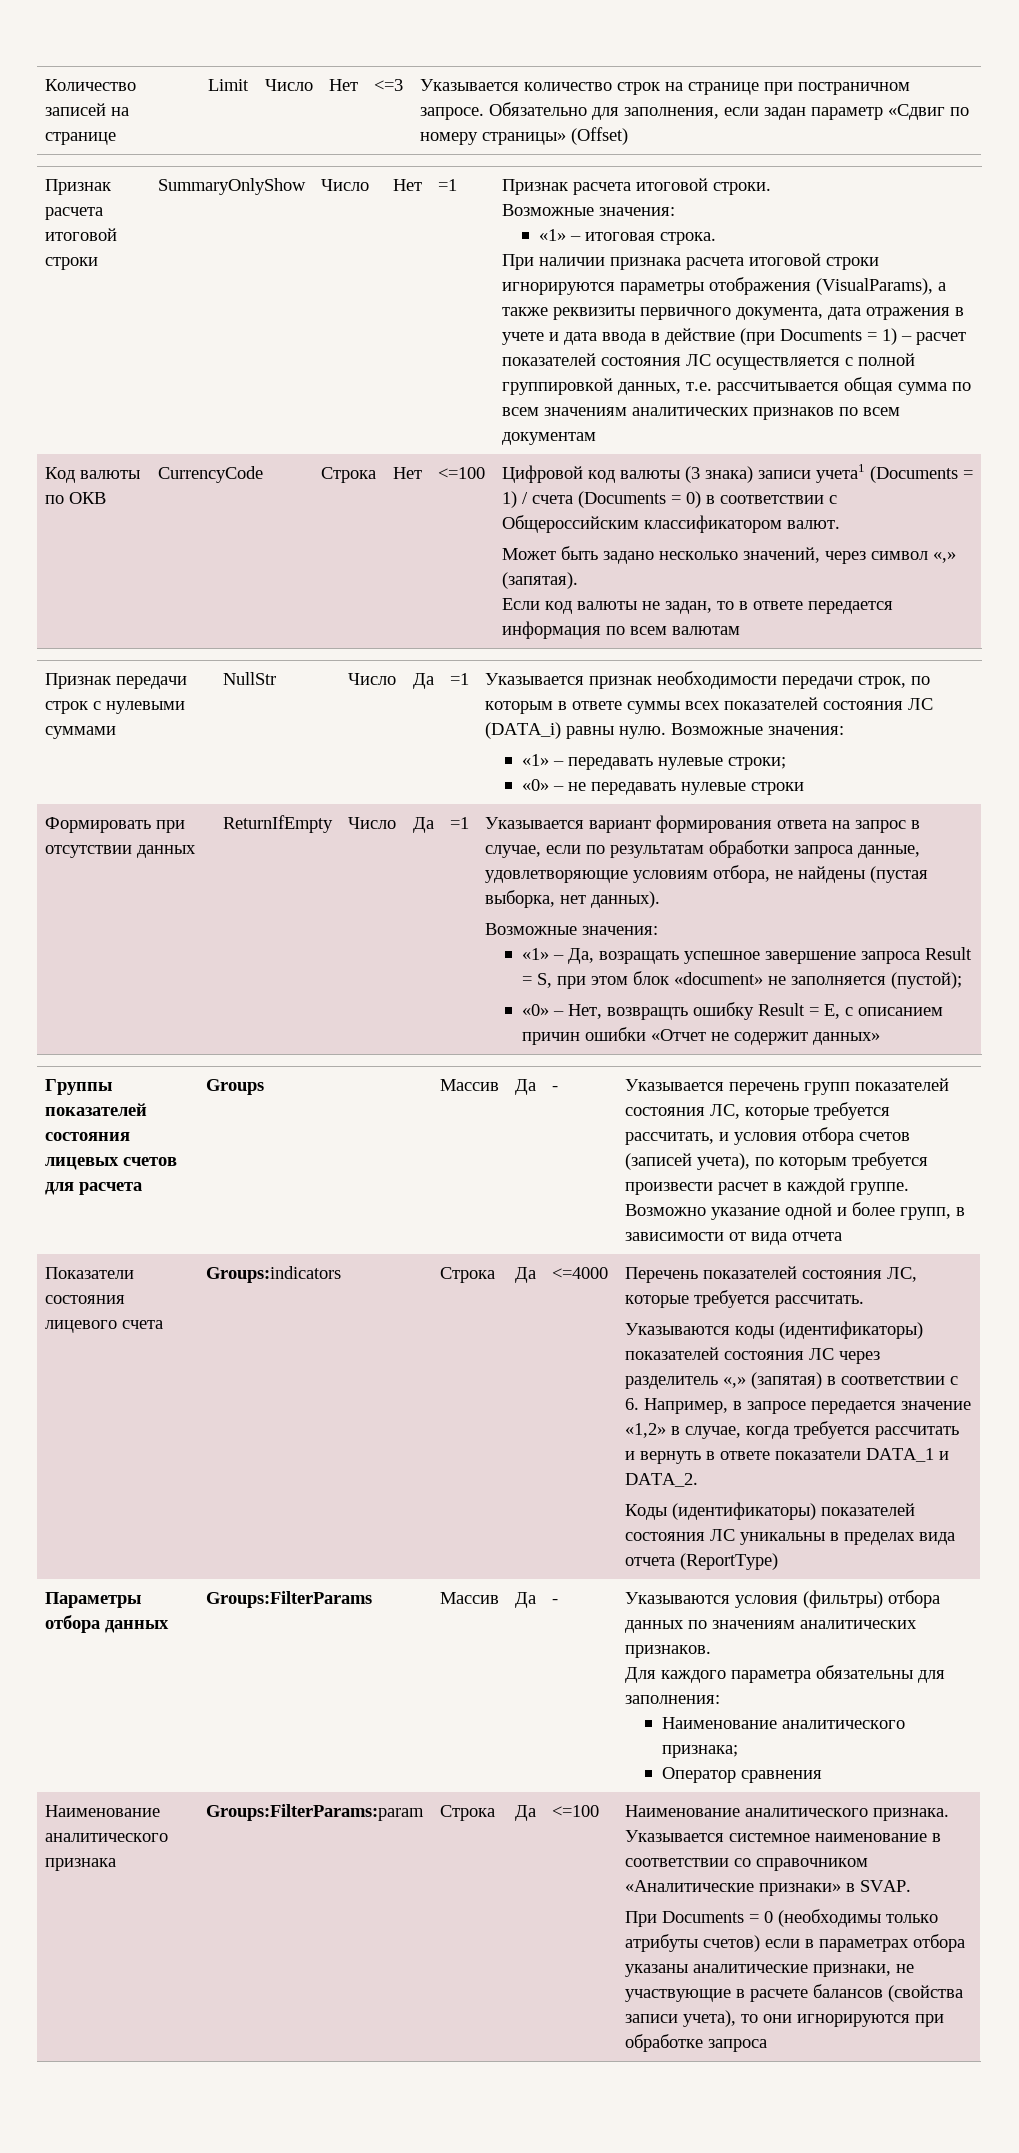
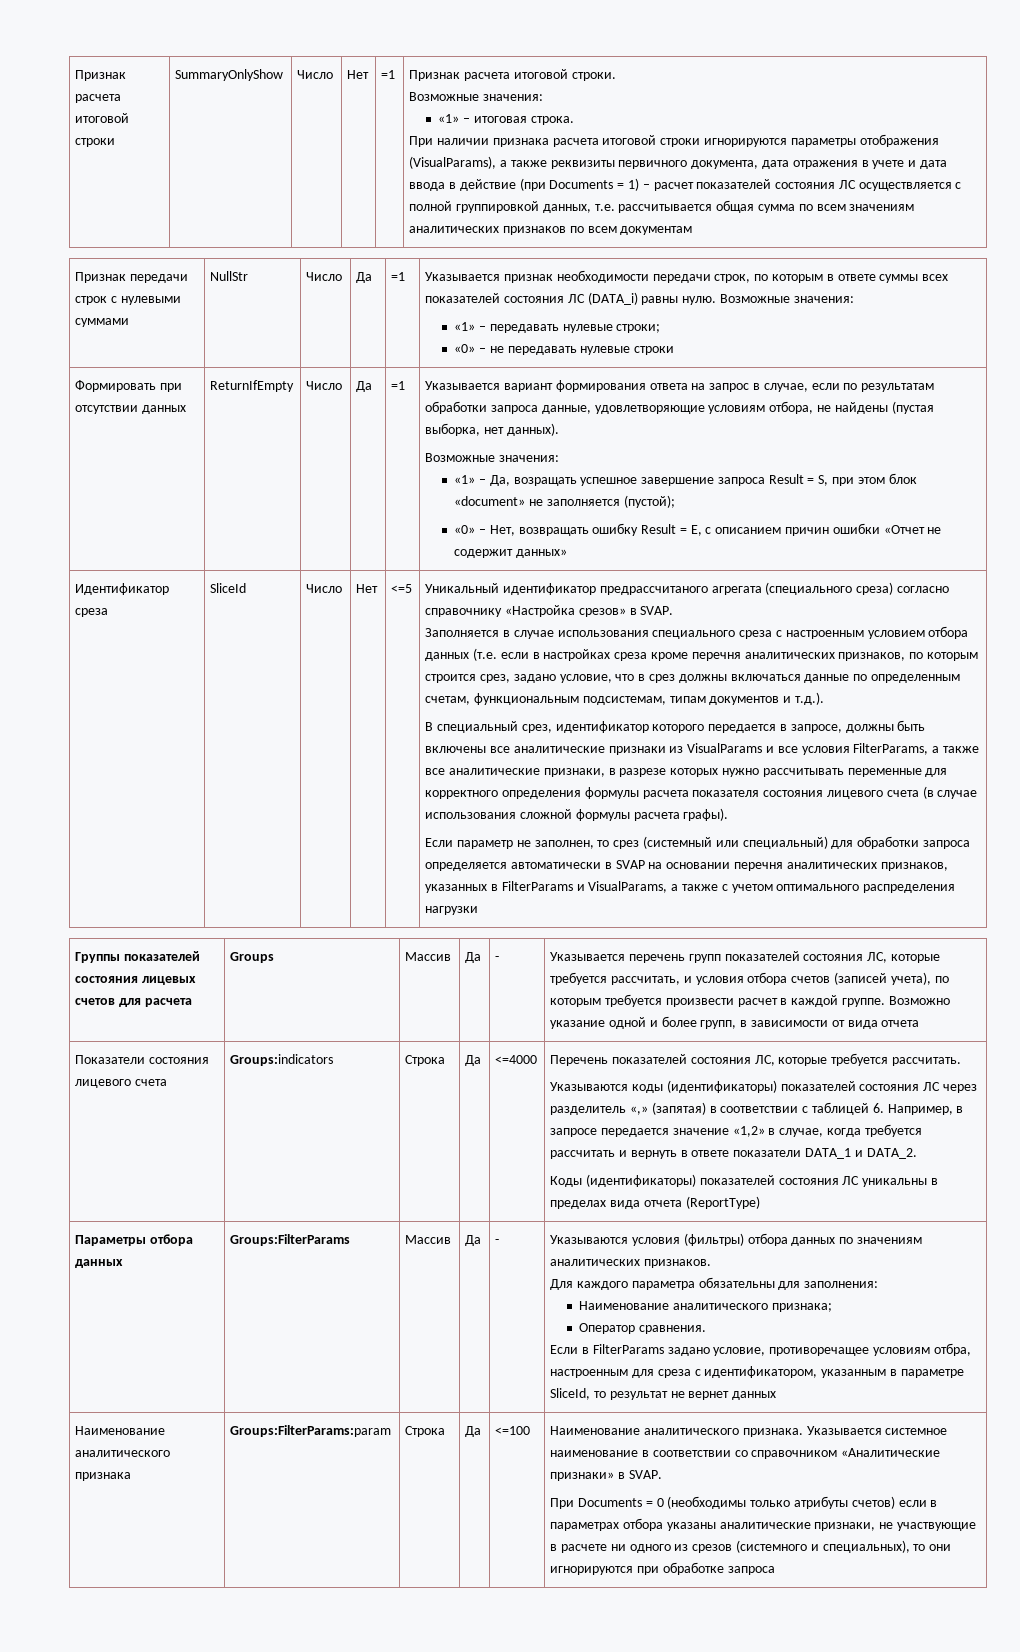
[44,79,136,91] [44,103,129,116] [44,132,116,145] [207,79,249,91] [264,79,313,91] [328,79,358,91] [373,79,403,91] [419,79,910,95] [419,102,969,120] [419,127,628,145] Количество записей на странице | Limit | Число | Нет | <=3 | Указывается количество строк на странице при постраничном запросе. Обязательно для заполнения, если задан параметр «Сдвиг по номеру страницы» (Offset) // -> (75, 75) none
[44,467,140,483] [44,492,106,504] [157,466,263,483] [320,467,376,483] [392,467,422,479] [437,467,485,479] [501,464,973,483] [501,491,837,508] [501,515,840,533] [501,546,956,564] [501,572,578,589] [501,598,893,614] [501,621,740,639] // Код валюты по ОКВ | CurrencyCode | Строка | Нет | <=100 | Цифровой код валюты (3 знака) записи учета1 (Documents = 1) / счета (Documents = 0) в соответствии с Общероссийским классификатором валют. // Может быть задано несколько значений, через символ «,» (запятая). // Если код валюты не задан, то в ответе передается информация по всем валютам -> (693, 230) none
[607,1007,689,1020] возвращть -> [518,527,589,536] возвращать
(881, 1038) none -> [75,583,170,595] [75,608,109,617] [210,583,247,593] [306,584,343,593] [356,584,379,593] [391,584,413,593] [425,582,950,595] [425,605,674,617] [425,626,969,639] [425,648,978,661] [425,674,960,683] [425,692,825,705] [425,720,926,733] [425,743,979,755] [425,768,948,777] [425,786,978,799] [425,808,729,821] [425,836,970,849] [425,860,948,871] [425,881,956,893] [425,906,479,915] // Идентификатор среза | SliceId | Число | Нет | <=5 | Уникальный идентификатор предрассчитаного агрегата (специального среза) согласно справочнику «Настройка срезов» в SVAP. // Заполняется в случае использования специального среза с настроенным условием отбора данных (т.е. если в настройках среза кроме перечня аналитических признаков, по которым строится срез, задано условие, что в срез должны включаться данные по определенным счетам, функциональным подсистемам, типам документов и т.д.). // В специальный срез, идентификатор которого передается в запросе, должны быть включены все аналитические признаки из VisualParams и все условия FilterParams, а также все аналитические признаки, в разрезе которых нужно рассчитывать переменные для корректного определения формулы расчета показателя состояния лицевого счета (в случае использования сложной формулы расчета графы). // Если параметр не заполнен, то срез (системный или специальный) для обработки запроса определяется автоматически в SVAP на основании перечня аналитических признаков, указанных в FilterParams и VisualParams, а также с учетом оптимального распределения нагрузки
(958, 1380) none -> [812,1102,870,1115] таблицей
[741,1770,823,1783] сравнения -> [638,1325,706,1334] [550,1343,971,1356] [550,1366,964,1378] [550,1388,777,1400] сравнения. // Если в FilterParams задано условие, противоречащее условиям отбра, настроенным для среза с идентификатором, указанным в параметре SliceId, то результат не вернет данных
[812,1984,963,2002] [624,2010,736,2027] балансов (свойства записи учета), -> [610,1540,910,1553] ни одного из срезов (системного и специальных),

